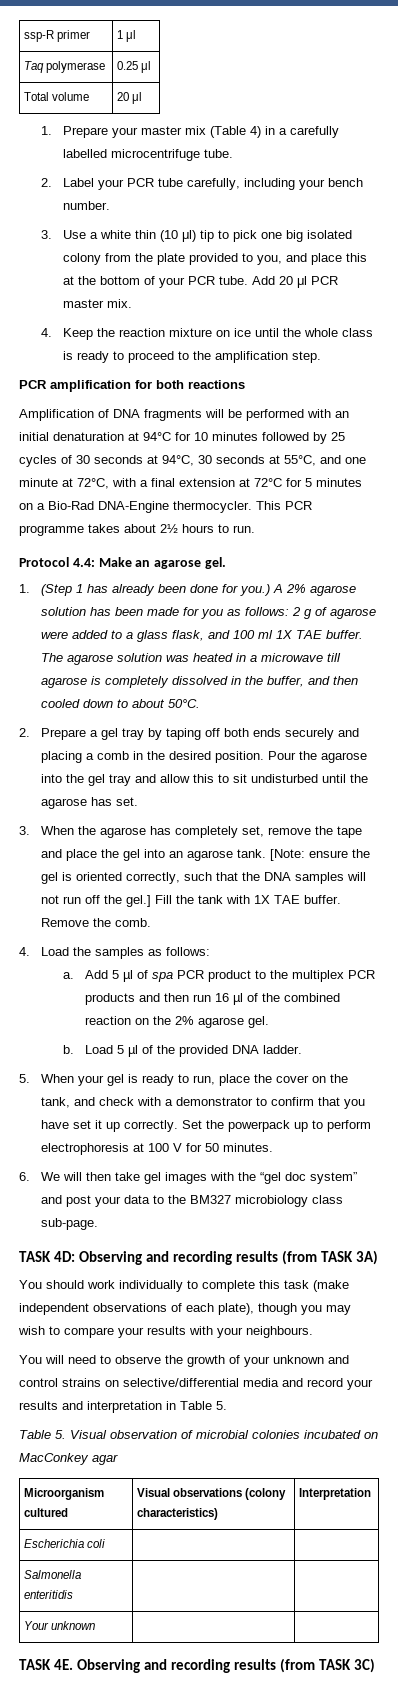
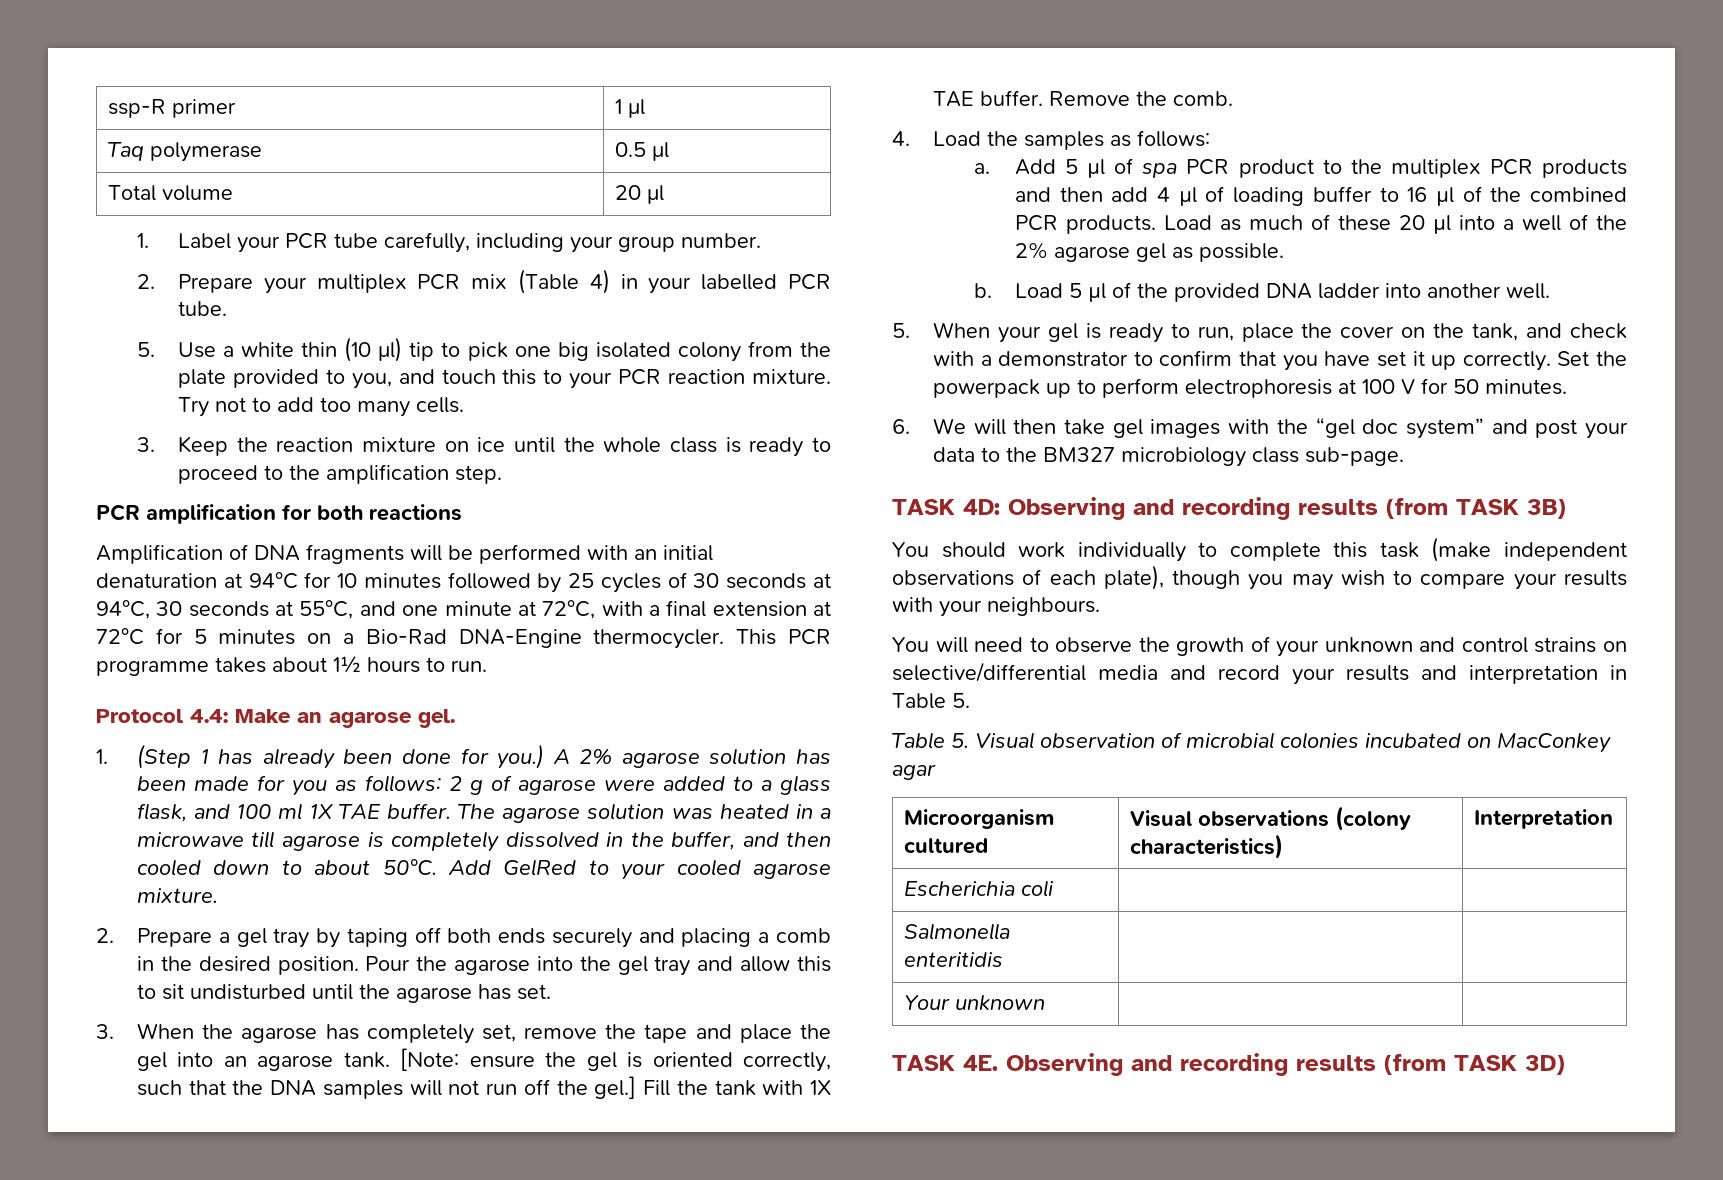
[117,61,139,70] 0.25 -> [614,142,646,157] 0.5
[62,126,339,138] [62,149,233,161] [40,178,52,187] Prepare your master mix (Table 4) in a carefully labelled microcentrifuge tube. // 2. -> (149, 240) none
[327,178,363,187] bench -> [617,236,675,252] group
[40,230,52,239] 3. -> [136,269,831,294] [177,301,227,316] [136,342,155,357] 2. Prepare your multiplex PCR mix (Table 4) in your labelled PCR tube. // 5.
[310,253,367,265] [62,276,338,288] [62,299,132,308] [40,328,52,337] place this at the bottom of your PCR tube. Add 20 μl PCR master mix. // 4. -> [441,369,831,389] [177,397,464,417] [136,437,155,452] touch this to your PCR reaction mixture. Try not to add too many cells. // 3.
[160,524,178,533] 2½ -> [333,655,361,673] 1½
(200, 703) none -> [447,859,831,880] [136,888,218,903] Add GelRed to your cooled agarose mixture.
[192,994,211,1002] run -> [1111,186,1399,206] add 4 µl of loading buffer to
[84,1016,269,1028] reaction on the 2% agarose gel. -> [1014,214,1628,234] [1014,242,1284,262] PCR products. Load as much of these 20 µl into a well of the 2% agarose gel as possible.
[262,1045,302,1054] ladder. -> [1317,283,1550,299] ladder into another well.
[356,1250,379,1265] 3A) -> [1527,499,1566,519] 3B)
[354,1658,376,1673] 3C) -> [1525,1055,1565,1075] 3D)

